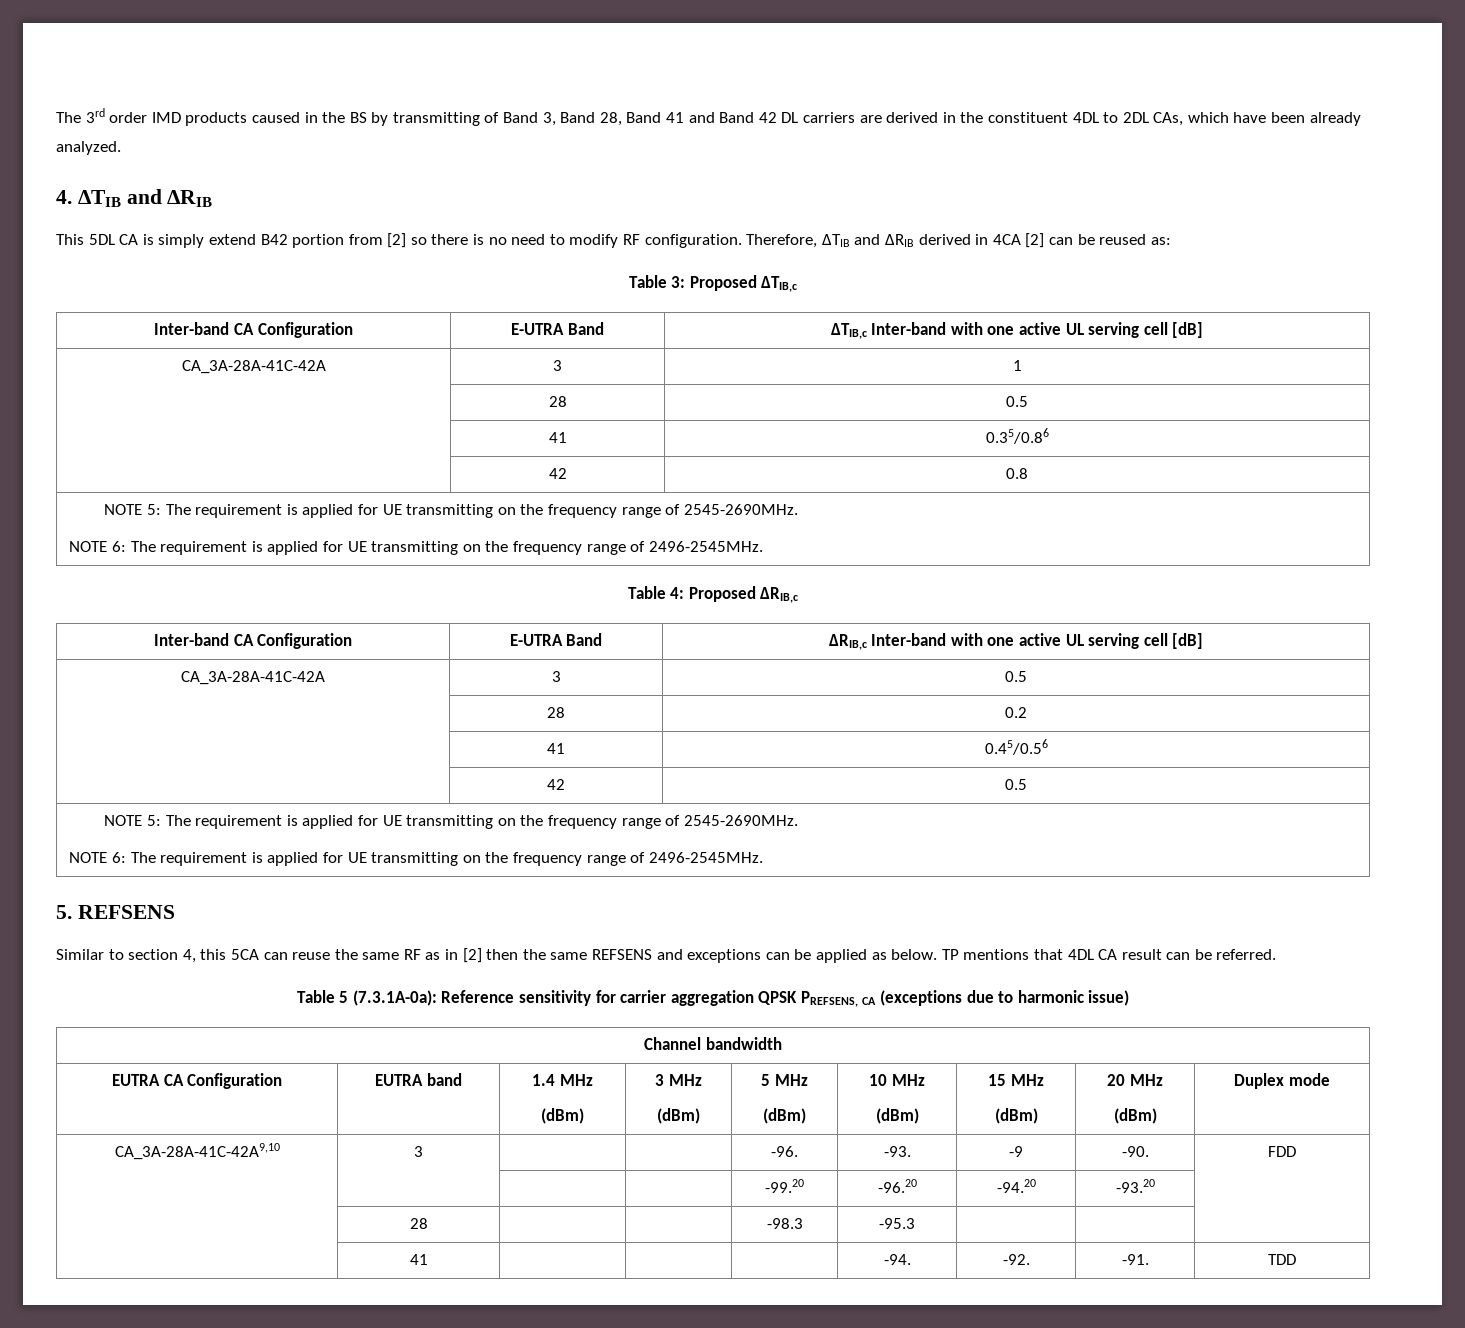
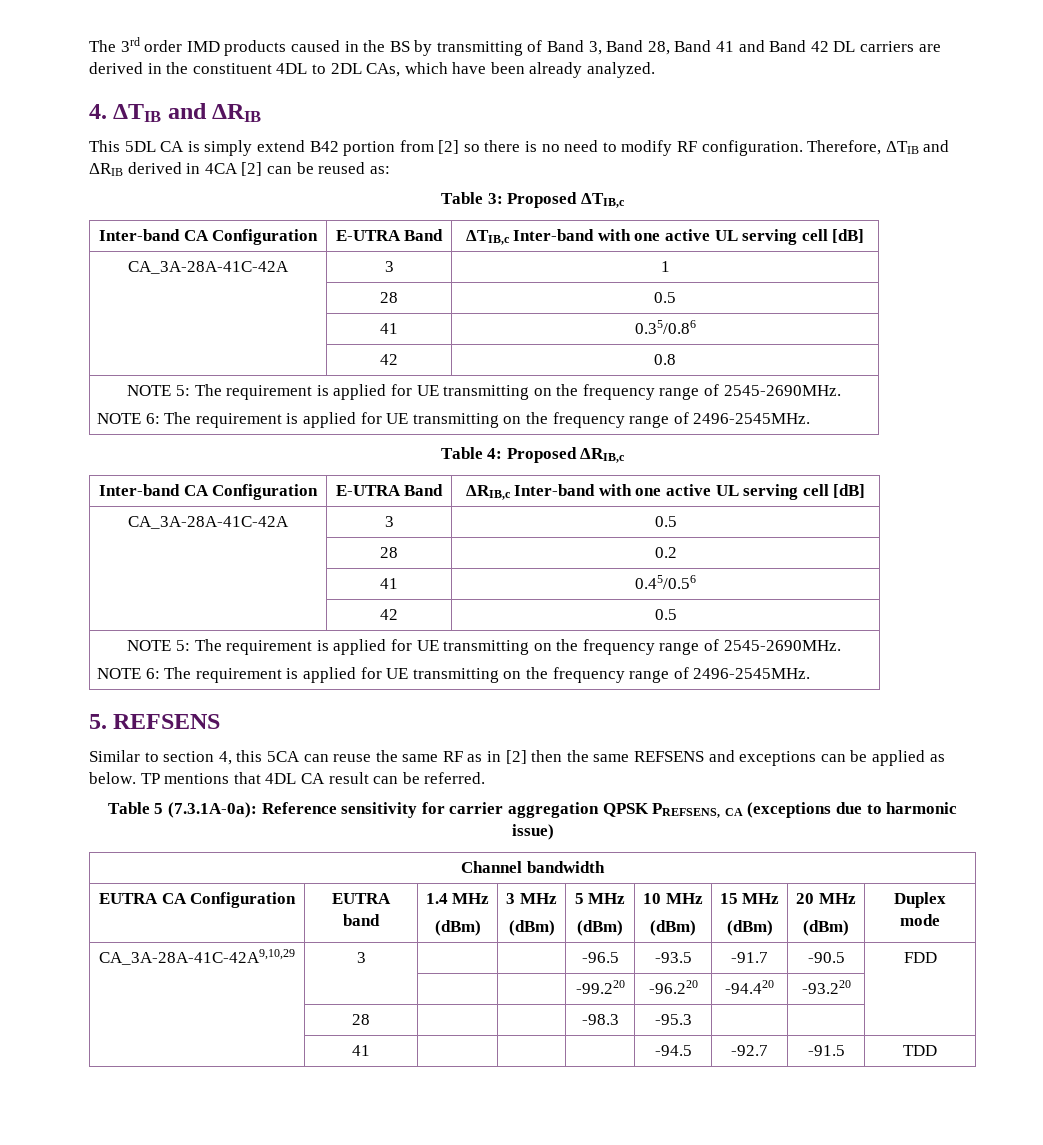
[114,1143,280,1160] CA_3A-28A-41C-42A9,10 -> [99,949,295,965] CA_3A-28A-41C-42A9,10,29
[771,1146,799,1157] [883,1146,911,1157] [1009,1146,1024,1157] [1121,1146,1149,1157] [1268,1146,1296,1157] [765,1179,805,1193] [877,1179,917,1193] [996,1179,1036,1193] [1115,1179,1155,1193] -96. | -93. | -9 | -90. | FDD // | | | | -99.20 | -96.20 | -94.20 | -93.20 -> [581,952,619,963] [654,952,692,963] [731,952,768,963] [807,952,845,963] [903,952,937,963] [575,980,625,994] [648,980,698,994] [725,980,774,994] [801,980,851,994] -96.5 | -93.5 | -91.7 | -90.5 | FDD // | | | | -99.220 | -96.220 | -94.420 | -93.220
[883,1254,911,1265] [1002,1254,1030,1265] [1121,1254,1149,1265] -94. | -92. | -91. -> [654,1045,692,1056] [731,1045,768,1056] [807,1045,845,1056] -94.5 | -92.7 | -91.5

